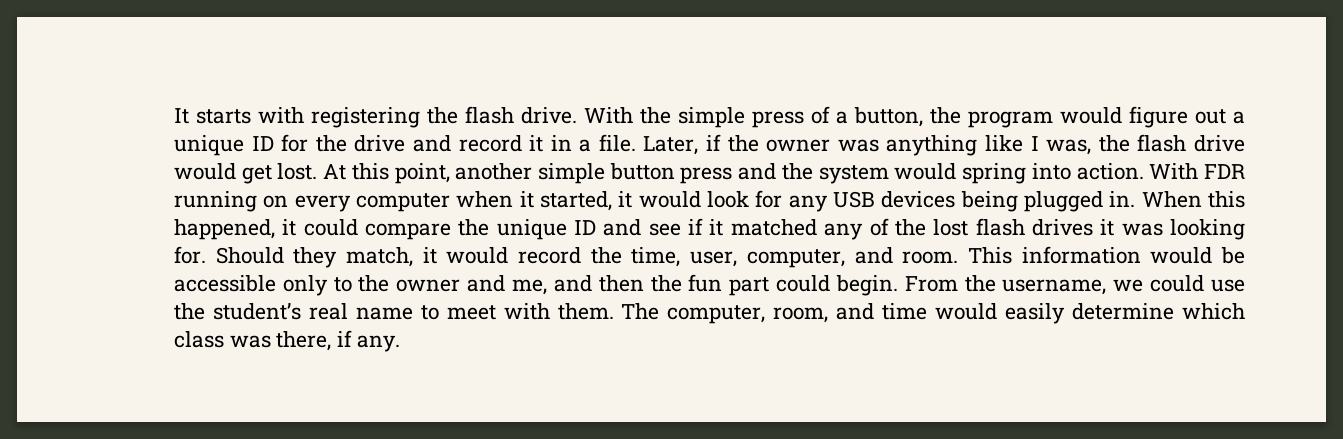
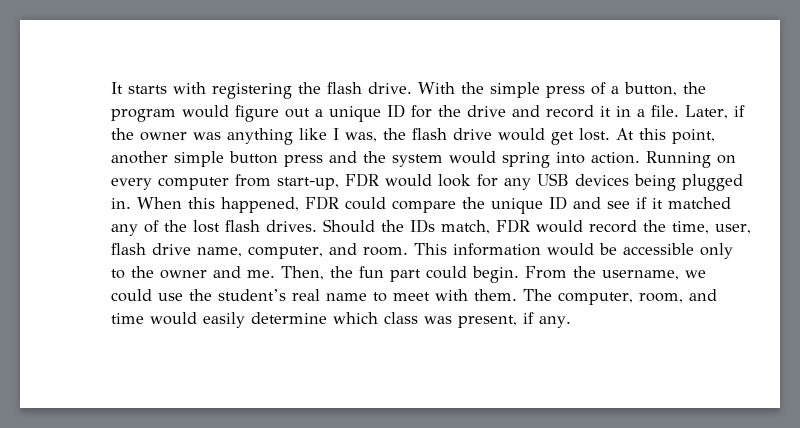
[1149,163,1246,180] [173,191,633,212] With FDR running on every computer when it started, it -> [645,151,736,168] [110,173,379,190] Running on every computer from start-up, FDR
[282,219,297,236] it -> [304,196,339,210] FDR
[1031,219,1245,240] [173,246,437,268] drives it was looking for. Should they match, it -> [265,219,530,234] drives. Should the IDs match, FDR
(738, 259) none -> [110,243,242,257] flash drive name,
[512,275,644,295] me, and then -> [246,266,324,280] me. Then,
[276,331,332,351] there, -> [457,315,517,328] present,

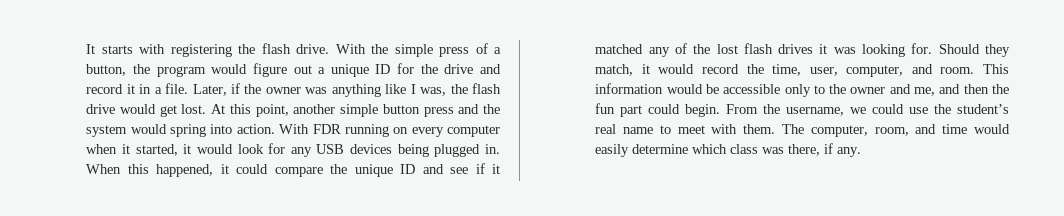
[645,151,736,168] [110,173,379,190] Running on every computer from start-up, FDR -> [279,124,500,137] [86,144,192,156] With FDR running on every computer when it started, it
[304,196,339,210] FDR -> [220,164,229,174] it
[265,219,530,234] drives. Should the IDs match, FDR -> [778,43,1010,57] [595,64,650,76] drives it was looking for. Should they match, it
[110,243,242,257] flash drive name, -> (838, 71) none
[246,266,324,280] me. Then, -> [914,84,989,96] me, and then
[457,315,517,328] present, -> [788,144,821,156] there,

